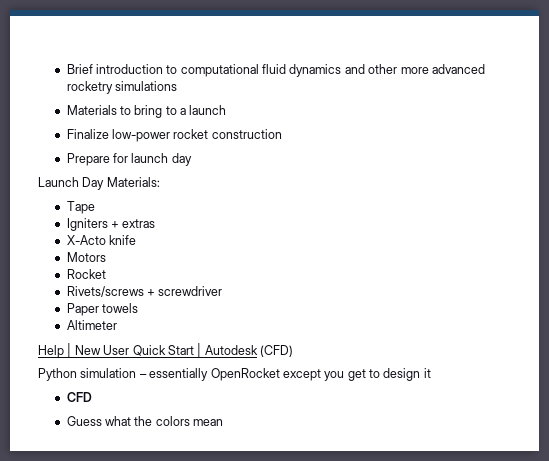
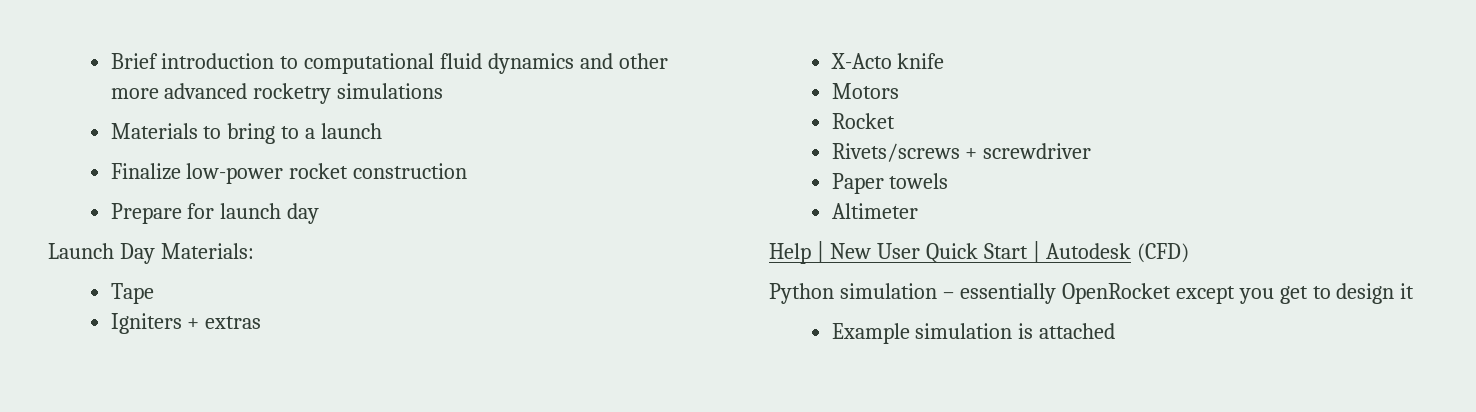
[66,392,92,402] [66,416,224,426] CFD // Guess what the colors mean -> [831,323,1116,344] Example simulation is attached

